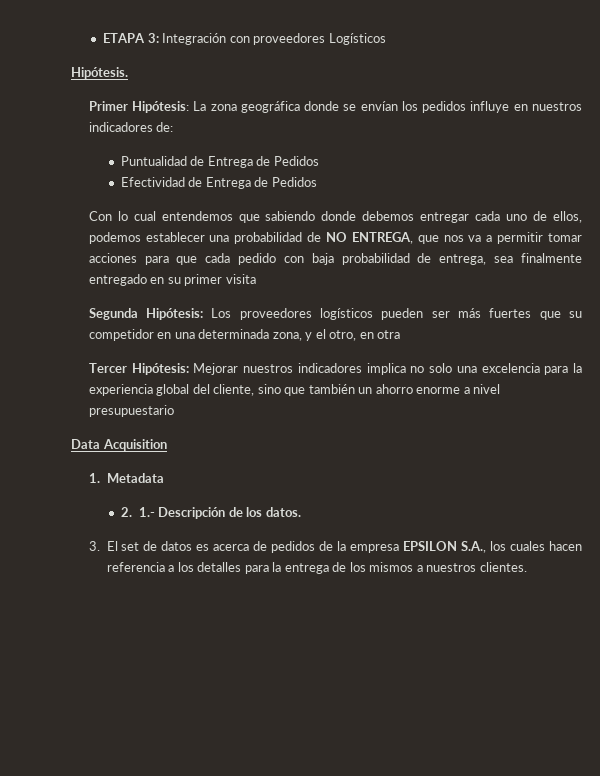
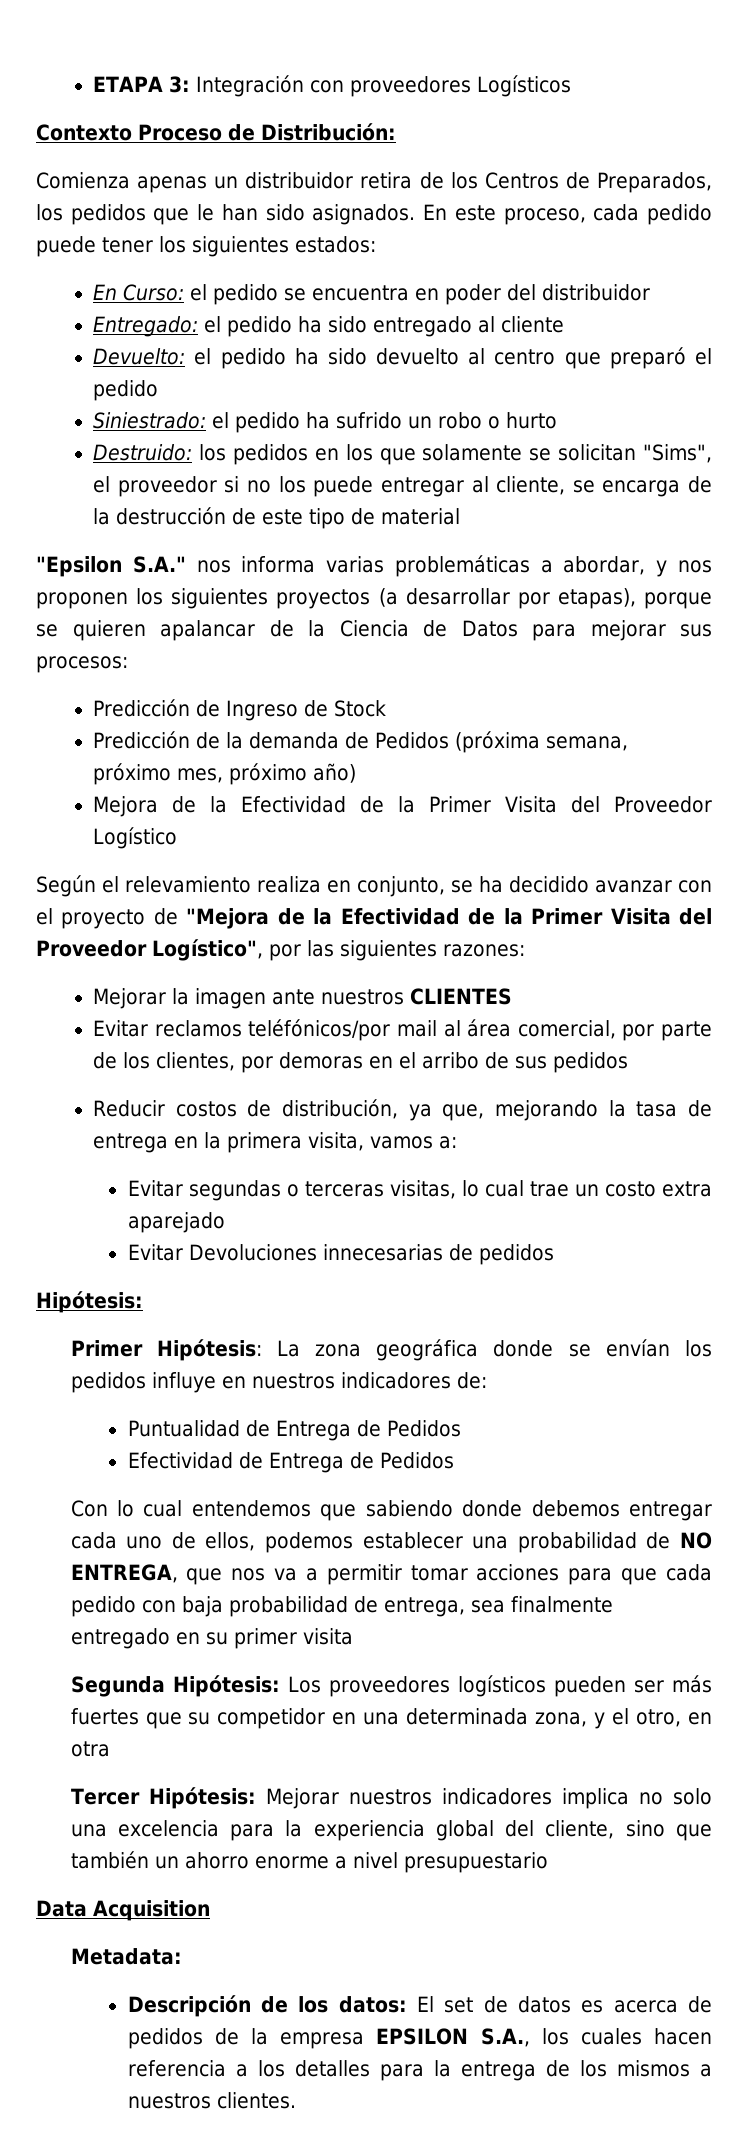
[71,67,128,79] Hipótesis. -> [36,123,396,141] [36,172,712,193] [36,204,713,225] [36,236,376,257] [93,284,651,305] [93,316,565,337] [93,347,713,369] [93,380,159,401] [93,412,558,433] [93,444,712,465] [93,476,713,497] [93,507,461,529] [36,555,713,577] [36,588,712,609] [36,620,712,641] [36,656,128,673] [93,699,387,721] [93,731,629,753] [93,763,357,785] [93,796,712,817] [93,827,178,849] [36,875,712,897] [36,908,712,929] [36,939,525,961] [93,988,513,1009] [93,1019,713,1041] [93,1052,629,1073] [93,1099,712,1121] [93,1132,458,1153] [127,1180,713,1201] [127,1212,225,1233] [127,1244,554,1265] [36,1291,143,1313] Contexto Proceso de Distribución: // Comienza apenas un distribuidor retira de los Centros de Preparados, los pedidos que le han sido asignados. En este proceso, cada pedido puede tener los siguientes estados: // En Curso: el pedido se encuentra en poder del distribuidor // Entregado: el pedido ha sido entregado al cliente // Devuelto: el pedido ha sido devuelto al centro que preparó el pedido // Siniestrado: el pedido ha sufrido un robo o hurto // Destruido: los pedidos en los que solamente se solicitan "Sims", el proveedor si no los puede entregar al cliente, se encarga de la destrucción de este tipo de material // "Epsilon S.A." nos informa varias problemáticas a abordar, y nos proponen los siguientes proyectos (a desarrollar por etapas), porque se quieren apalancar de la Ciencia de Datos para mejorar sus procesos: // Predicción de Ingreso de Stock // Predicción de la demanda de Pedidos (próxima semana, próximo mes, próximo año) // Mejora de la Efectividad de la Primer Visita del Proveedor Logístico // Según el relevamiento realiza en conjunto, se ha decidido avanzar con el proyecto de "Mejora de la Efectividad de la Primer Visita del Proveedor Logístico", por las siguientes razones: // Mejorar la imagen ante nuestros CLIENTES // Evitar reclamos teléfónicos/por mail al área comercial, por parte de los clientes, por demoras en el arribo de sus pedidos // Reducir costos de distribución, ya que, mejorando la tasa de entrega en la primera visita, vamos a: // Evitar segundas o terceras visitas, lo cual trae un costo extra aparejado // Evitar Devoluciones innecesarias de pedidos // Hipótesis:
[88,473,164,483] [120,507,155,517] 1. Metadata // 2. 1.- -> [70,1948,182,1965] Metadata: //
[265,507,301,517] [88,541,100,551] datos. // 3. -> [338,1996,407,2013] datos:

